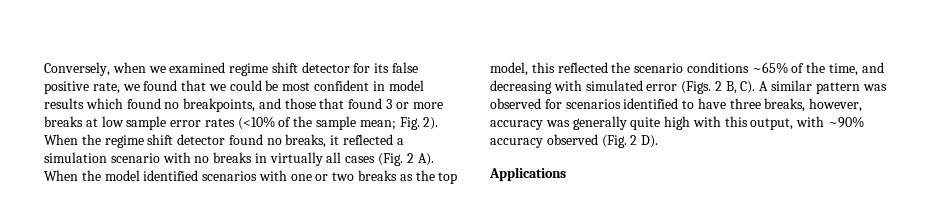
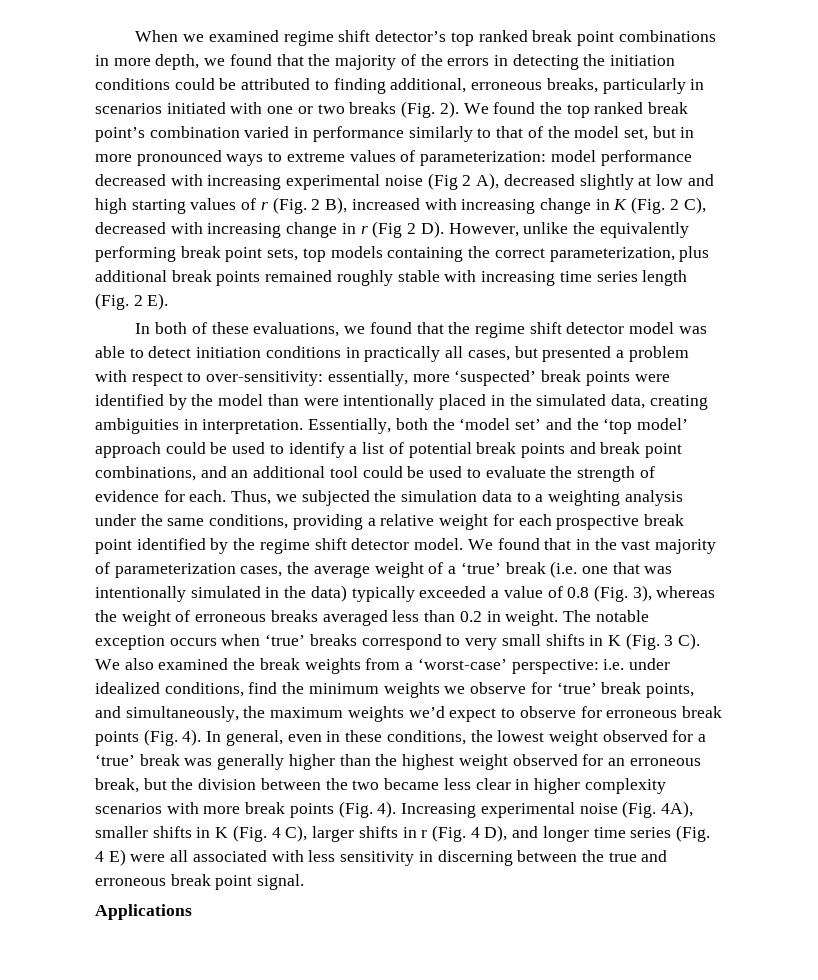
[44,62,146,76] Conversely, when -> [135,30,179,42] When
[301,62,419,73] [44,80,424,94] [44,98,443,112] [44,116,439,130] [44,134,404,148] [44,152,434,166] [44,170,258,181] detector for its false positive rate, we found that we could be most confident in model results which found no breakpoints, and those that found 3 or more breaks at low sample error rates (<10% of the sample mean; Fig. 2). When the regime shift detector found no breaks, it reflected a simulation scenario with no breaks in virtually all cases (Fig. 2 A). When the model identified scenarios -> [375,30,716,46] [95,54,676,70] [95,78,705,94] [95,102,226,114] detector’s top ranked break point combinations in more depth, we found that the majority of the errors in detecting the initiation conditions could be attributed to finding additional, erroneous breaks, particularly in scenarios initiated
[399,170,458,184] [490,62,884,76] [490,80,887,94] [490,98,863,112] [490,116,865,130] [490,134,659,148] as the top model, this reflected the scenario conditions ~65% of the time, and decreasing with simulated error (Figs. 2 B, C). A similar pattern was observed for scenarios identified to have three breaks, however, accuracy was generally quite high with this output, with ~90% accuracy observed (Fig. 2 D). -> [401,101,689,118] [95,126,695,142] [95,150,692,166] [95,173,714,190] [95,197,706,214] [95,221,689,238] [95,246,710,262] [95,270,688,286] [95,293,169,310] [135,322,707,338] [95,346,689,362] [95,370,670,386] [95,394,708,410] [95,418,688,434] [95,442,683,458] [95,466,655,482] [95,490,683,506] [95,514,684,530] [95,538,717,554] [95,561,673,578] [95,585,716,602] [95,610,649,626] [95,633,701,650] [95,658,670,674] [95,682,694,698] [95,706,722,722] [95,729,707,746] [95,754,701,770] [95,778,666,794] [95,801,693,818] [95,825,711,842] [95,849,668,866] [95,874,305,890] (Fig. 2). We found the top ranked break point’s combination varied in performance similarly to that of the model set, but in more pronounced ways to extreme values of parameterization: model performance decreased with increasing experimental noise (Fig 2 A), decreased slightly at low and high starting values of r (Fig. 2 B), increased with increasing change in K (Fig. 2 C), decreased with increasing change in r (Fig 2 D). However, unlike the equivalently performing break point sets, top models containing the correct parameterization, plus additional break points remained roughly stable with increasing time series length (Fig. 2 E). // In both of these evaluations, we found that the regime shift detector model was able to detect initiation conditions in practically all cases, but presented a problem with respect to over-sensitivity: essentially, more ‘suspected’ break points were identified by the model than were intentionally placed in the simulated data, creating ambiguities in interpretation. Essentially, both the ‘model set’ and the ‘top model’ approach could be used to identify a list of potential break points and break point combinations, and an additional tool could be used to evaluate the strength of evidence for each. Thus, we subjected the simulation data to a weighting analysis under the same conditions, providing a relative weight for each prospective break point identified by the regime shift detector model. We found that in the vast majority of parameterization cases, the average weight of a ‘true’ break (i.e. one that was intentionally simulated in the data) typically exceeded a value of 0.8 (Fig. 3), whereas the weight of erroneous breaks averaged less than 0.2 in weight. The notable exception occurs when ‘true’ breaks correspond to very small shifts in K (Fig. 3 C). We also examined the break weights from a ‘worst-case’ perspective: i.e. under idealized conditions, find the minimum weights we observe for ‘true’ break points, and simultaneously, the maximum weights we’d expect to observe for erroneous break points (Fig. 4). In general, even in these conditions, the lowest weight observed for a ‘true’ break was generally higher than the highest weight observed for an erroneous break, but the division between the two became less clear in higher complexity scenarios with more break points (Fig. 4). Increasing experimental noise (Fig. 4A), smaller shifts in K (Fig. 4 C), larger shifts in r (Fig. 4 D), and longer time series (Fig. 4 E) were all associated with less sensitivity in discerning between the true and erroneous break point signal.

